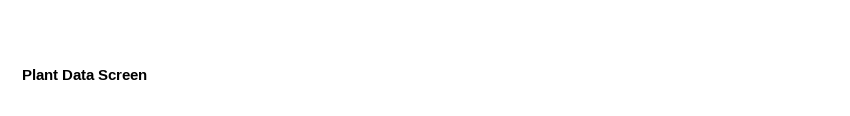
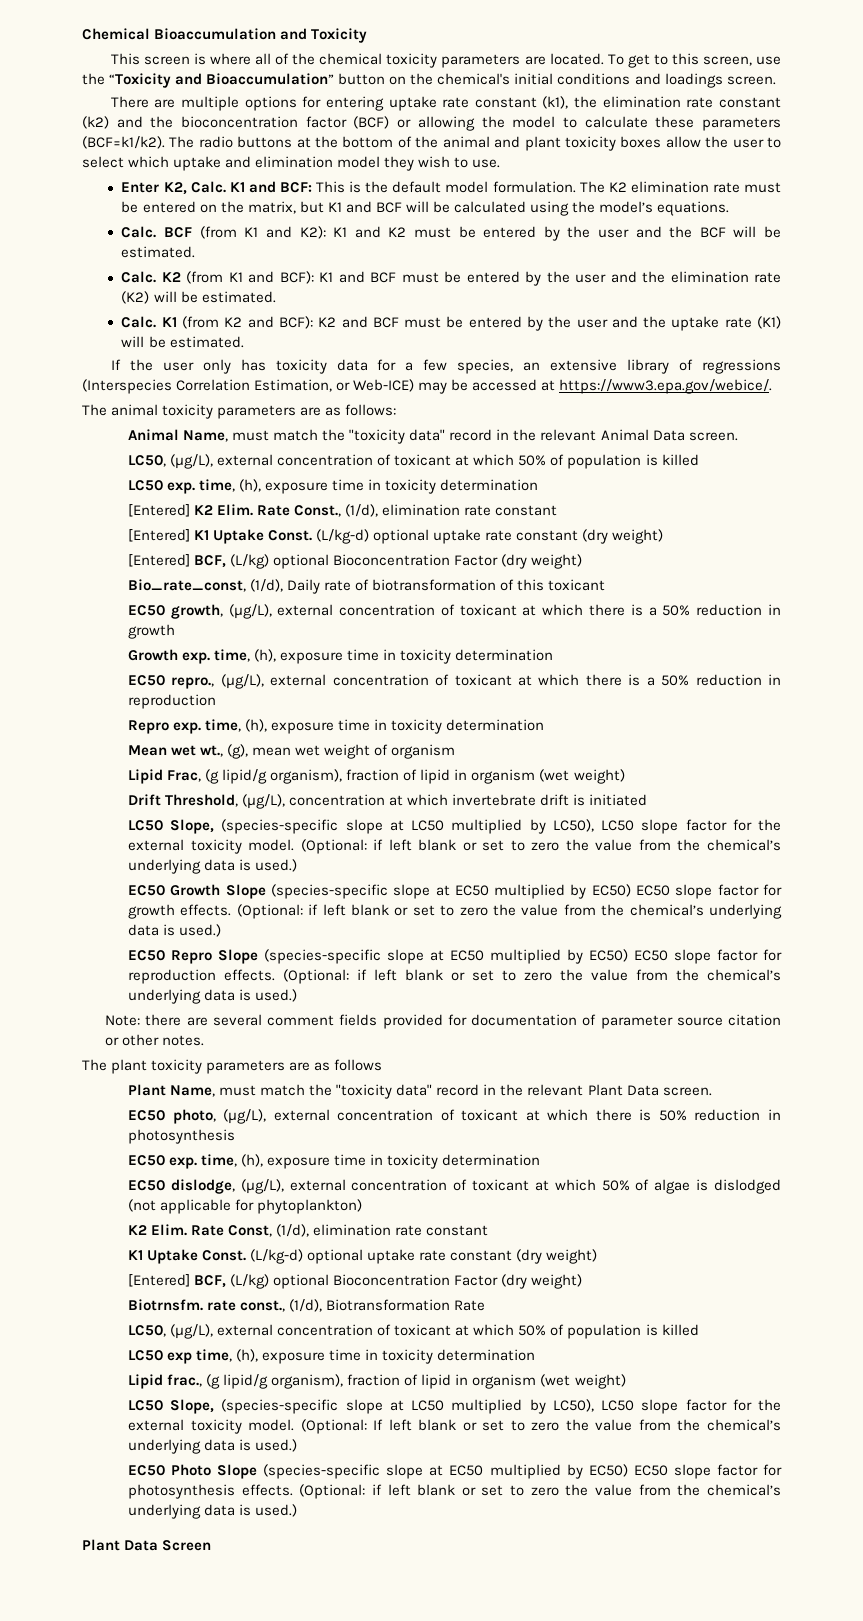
(22, 74) none -> [82,28,368,43] [110,53,781,68] [82,73,776,88] [110,96,781,111] [82,116,781,131] [82,136,781,151] [82,156,501,171] [121,181,782,195] [121,201,730,216] [121,226,782,241] [121,246,196,258] [121,271,782,286] [121,291,276,304] [121,316,781,331] [121,336,244,348] [110,359,781,374] [82,379,773,394] [82,404,397,419] [127,429,738,444] [127,454,699,469] [127,479,539,494] [127,504,558,517] [127,529,664,544] [127,554,583,569] [127,579,606,594] [127,604,782,619] [127,624,175,639] [127,649,554,664] [127,674,782,689] [127,694,216,709] [127,719,545,734] [127,744,456,759] [127,769,625,784] [127,794,648,809] [127,819,782,834] [127,839,782,854] [127,859,298,874] [127,884,783,899] [127,904,782,919] [127,924,222,937] [127,949,782,964] [127,969,781,984] [127,989,298,1004] [104,1014,782,1029] [104,1034,205,1046] [82,1059,383,1074] [127,1084,712,1099] [127,1109,781,1124] [127,1129,235,1144] [127,1154,541,1169] [127,1179,782,1194] [127,1199,363,1214] [127,1224,489,1237] [127,1249,598,1264] [127,1274,583,1289] [127,1299,486,1312] [127,1324,699,1339] [127,1349,536,1364] [127,1374,626,1389] [127,1399,782,1414] [127,1419,782,1434] [127,1439,298,1454] [127,1464,782,1479] [127,1484,781,1499] [127,1504,298,1519] Chemical Bioaccumulation and Toxicity // This screen is where all of the chemical toxicity parameters are located. To get to this screen, use the “Toxicity and Bioaccumulation” button on the chemical's initial conditions and loadings screen. // There are multiple options for entering uptake rate constant (k1), the elimination rate constant (k2) and the bioconcentration factor (BCF) or allowing the model to calculate these parameters (BCF=k1/k2). The radio buttons at the bottom of the animal and plant toxicity boxes allow the user to select which uptake and elimination model they wish to use. // Enter K2, Calc. K1 and BCF: This is the default model formulation. The K2 elimination rate must be entered on the matrix, but K1 and BCF will be calculated using the model’s equations. // Calc. BCF (from K1 and K2): K1 and K2 must be entered by the user and the BCF will be estimated. // Calc. K2 (from K1 and BCF): K1 and BCF must be entered by the user and the elimination rate (K2) will be estimated. // Calc. K1 (from K2 and BCF): K2 and BCF must be entered by the user and the uptake rate (K1) will be estimated. // If the user only has toxicity data for a few species, an extensive library of regressions (Interspecies Correlation Estimation, or Web-ICE) may be accessed at https://www3.epa.gov/webice/. // The animal toxicity parameters are as follows: // Animal Name, must match the "toxicity data" record in the relevant Animal Data screen. // LC50, (µg/L), external concentration of toxicant at which 50% of population is killed // LC50 exp. time, (h), exposure time in toxicity determination // [Entered] K2 Elim. Rate Const., (1/d), elimination rate constant // [Entered] K1 Uptake Const. (L/kg-d) optional uptake rate constant (dry weight) // [Entered] BCF, (L/kg) optional Bioconcentration Factor (dry weight) // Bio_rate_const, (1/d), Daily rate of biotransformation of this toxicant // EC50 growth, (µg/L), external concentration of toxicant at which there is a 50% reduction in growth // Growth exp. time, (h), exposure time in toxicity determination // EC50 repro., (µg/L), external concentration of toxicant at which there is a 50% reduction in reproduction // Repro exp. time, (h), exposure time in toxicity determination // Mean wet wt., (g), mean wet weight of organism // Lipid Frac, (g lipid/g organism), fraction of lipid in organism (wet weight) // Drift Threshold, (µg/L), concentration at which invertebrate drift is initiated // LC50 Slope, (species-specific slope at LC50 multiplied by LC50), LC50 slope factor for the external toxicity model. (Optional: if left blank or set to zero the value from the chemical’s underlying data is used.) // EC50 Growth Slope (species-specific slope at EC50 multiplied by EC50) EC50 slope factor for growth effects. (Optional: if left blank or set to zero the value from the chemical’s underlying data is used.) // EC50 Repro Slope (species-specific slope at EC50 multiplied by EC50) EC50 slope factor for reproduction effects. (Optional: if left blank or set to zero the value from the chemical’s underlying data is used.) // Note: there are several comment fields provided for documentation of parameter source citation or other notes. // The plant toxicity parameters are as follows // Plant Name, must match the "toxicity data" record in the relevant Plant Data screen. // EC50 photo, (µg/L), external concentration of toxicant at which there is 50% reduction in photosynthesis // EC50 exp. time, (h), exposure time in toxicity determination // EC50 dislodge, (µg/L), external concentration of toxicant at which 50% of algae is dislodged (not applicable for phytoplankton) // K2 Elim. Rate Const, (1/d), elimination rate constant // K1 Uptake Const. (L/kg-d) optional uptake rate constant (dry weight) // [Entered] BCF, (L/kg) optional Bioconcentration Factor (dry weight) // Biotrnsfm. rate const., (1/d), Biotransformation Rate // LC50, (µg/L), external concentration of toxicant at which 50% of population is killed // LC50 exp time, (h), exposure time in toxicity determination // Lipid frac., (g lipid/g organism), fraction of lipid in organism (wet weight) // LC50 Slope, (species-specific slope at LC50 multiplied by LC50), LC50 slope factor for the external toxicity model. (Optional: If left blank or set to zero the value from the chemical’s underlying data is used.) // EC50 Photo Slope (species-specific slope at EC50 multiplied by EC50) EC50 slope factor for photosynthesis effects. (Optional: if left blank or set to zero the value from the chemical’s underlying data is used.) //

